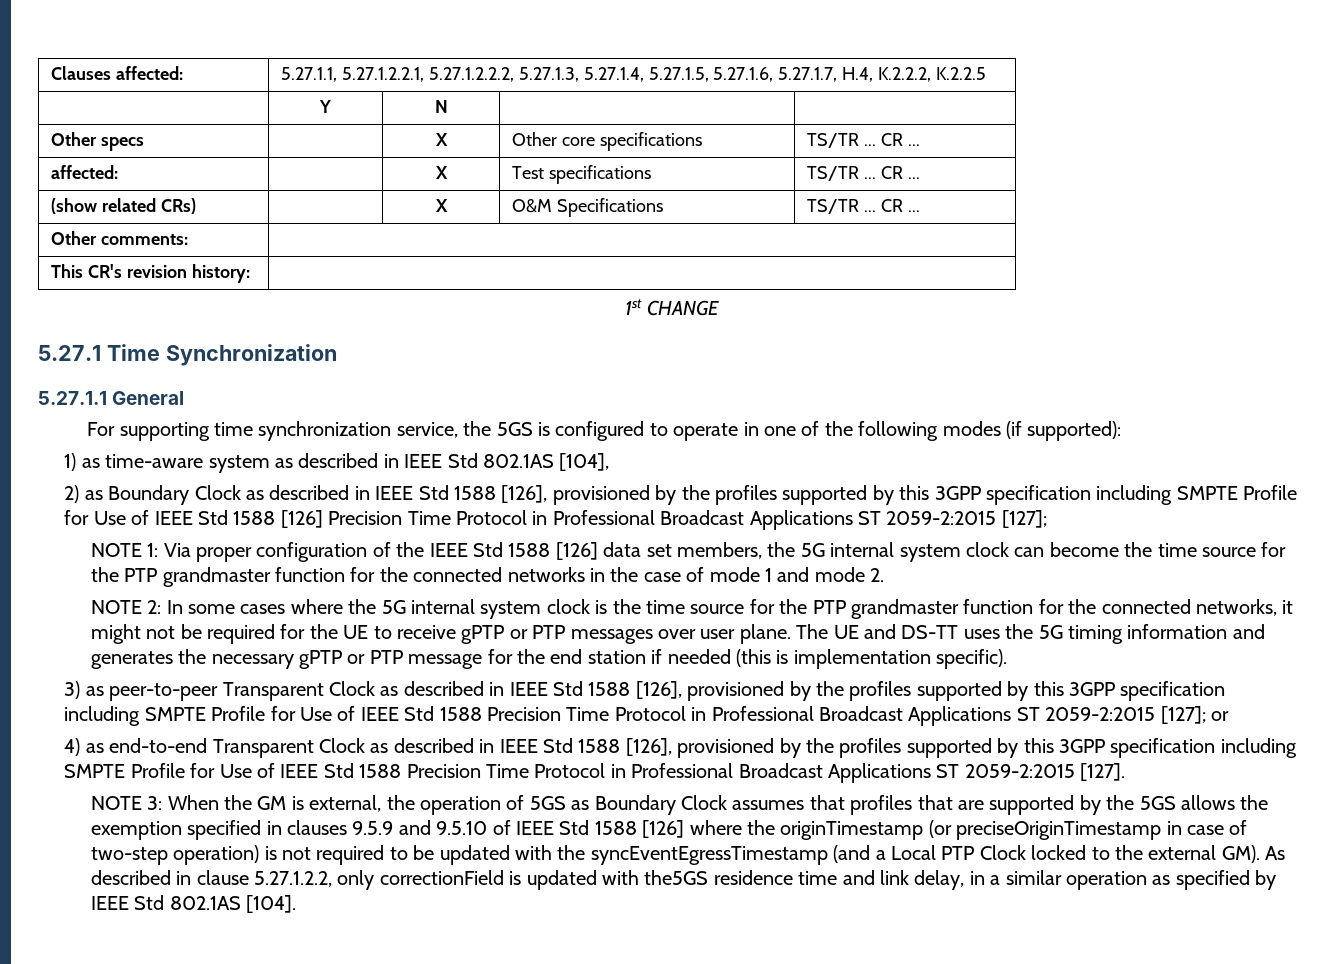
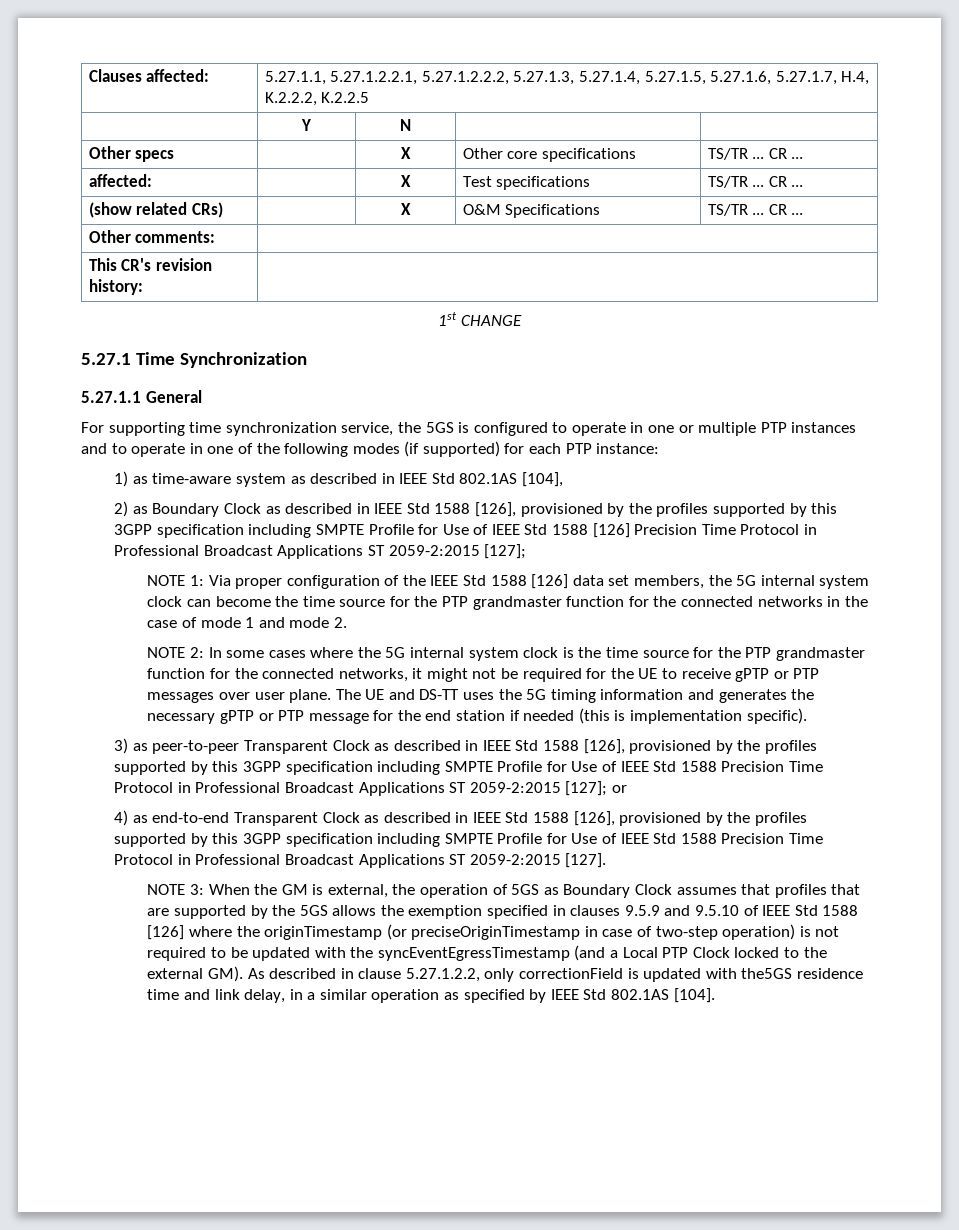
(796, 431) none -> [678,422,857,436] [81,443,234,457] or multiple PTP instances and to operate in one
[1027,421,1122,441] supported): -> [422,441,660,457] supported) for each PTP instance:

